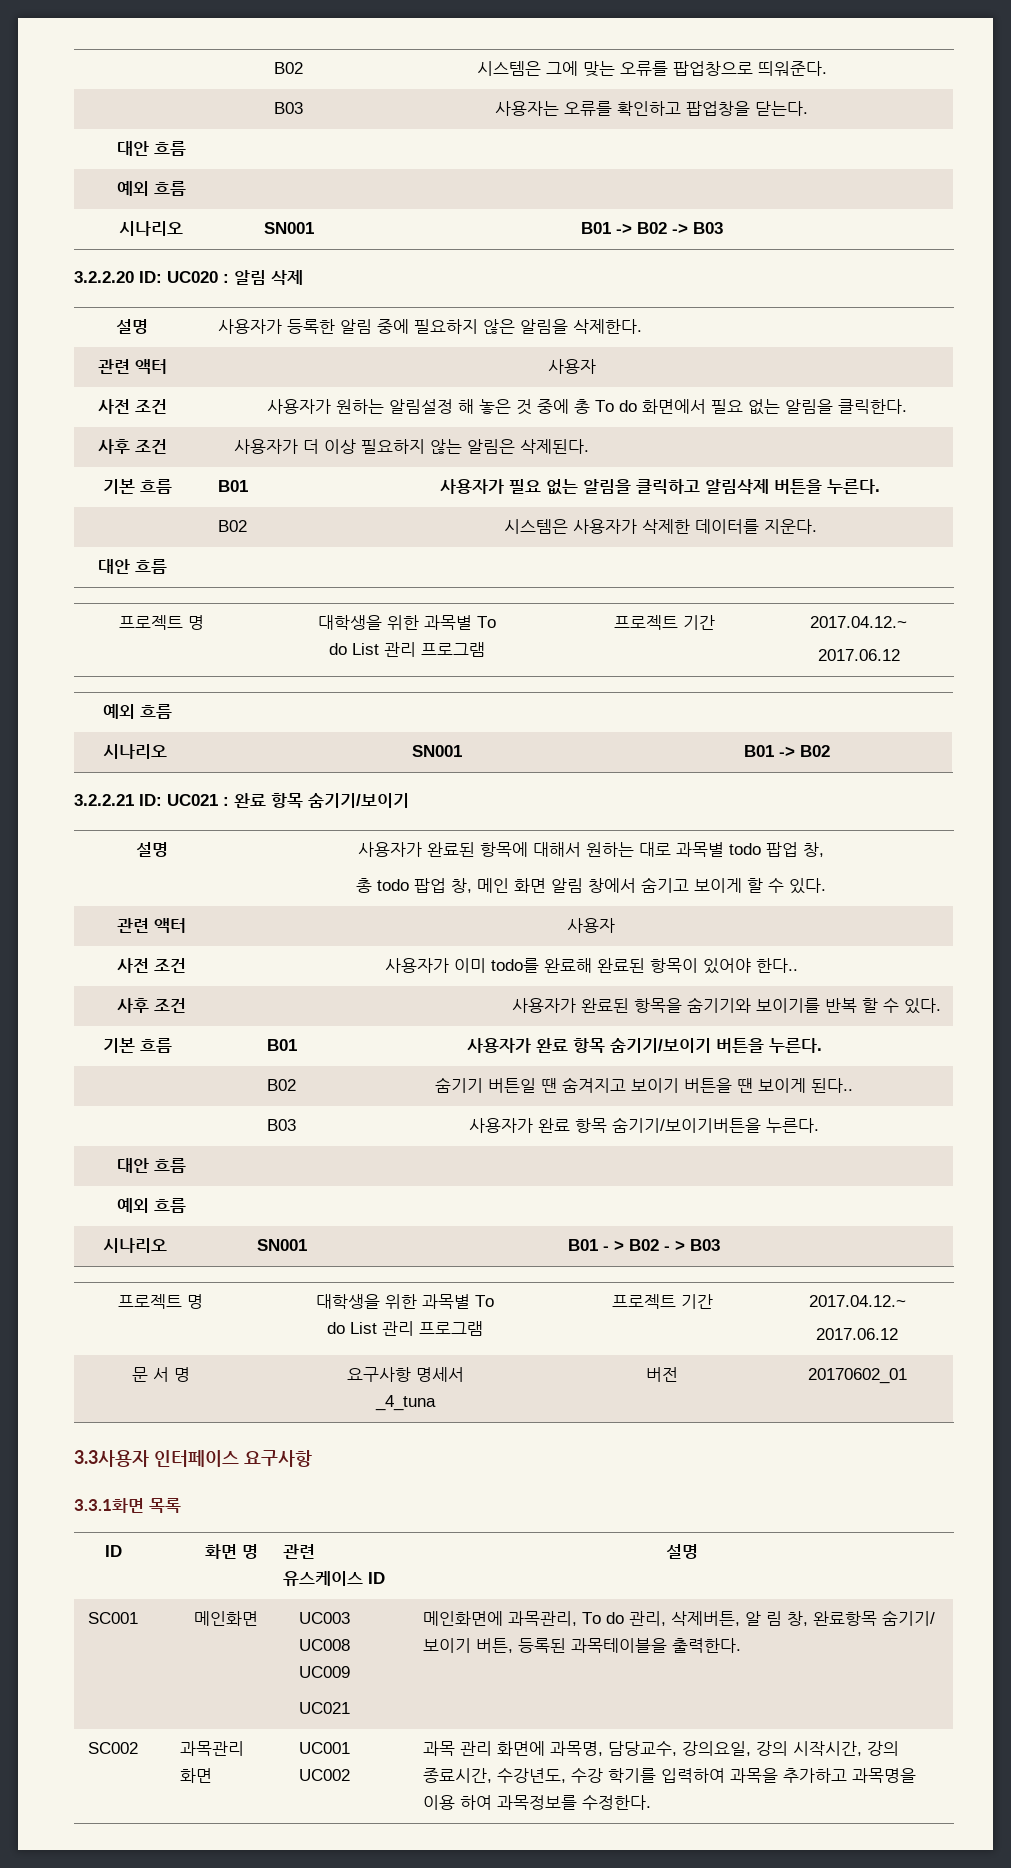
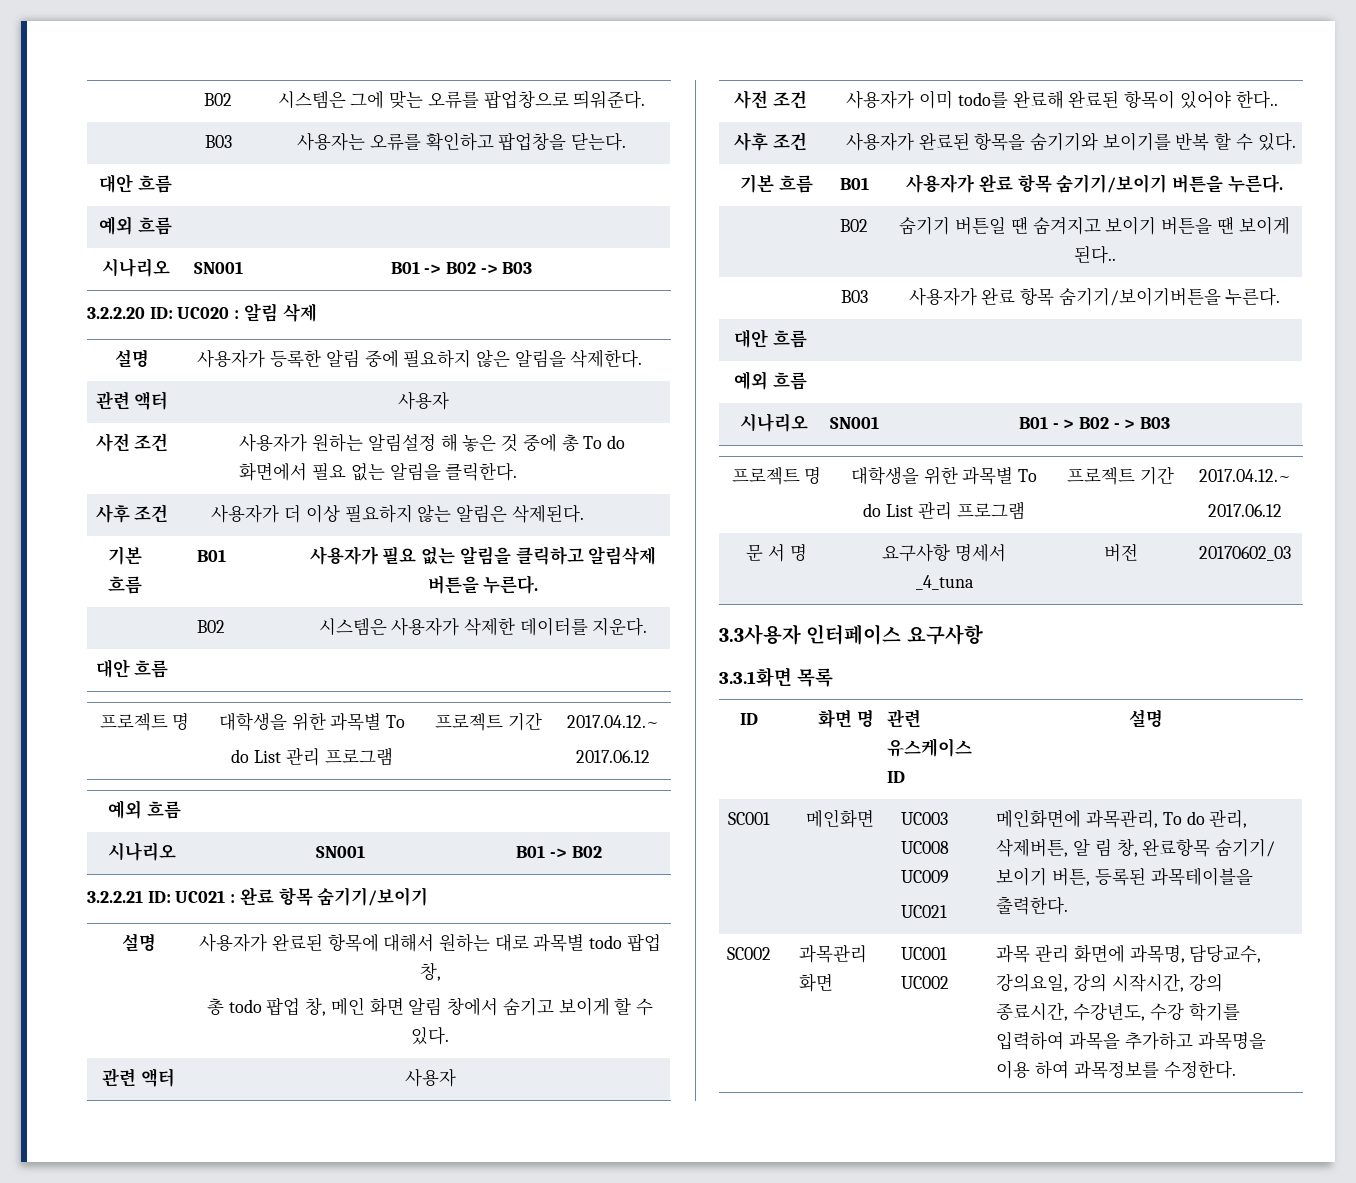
[807,1368,907,1384] 20170602_01 -> [1198,546,1291,561] 20170602_03

